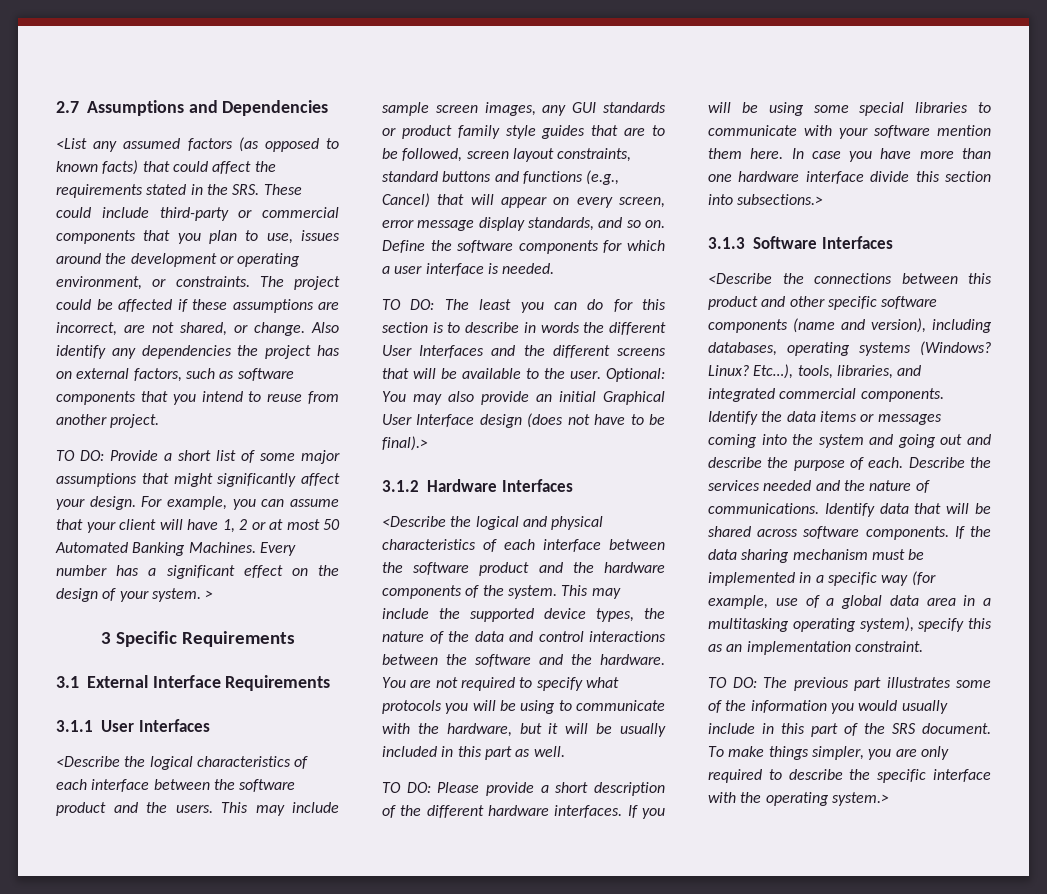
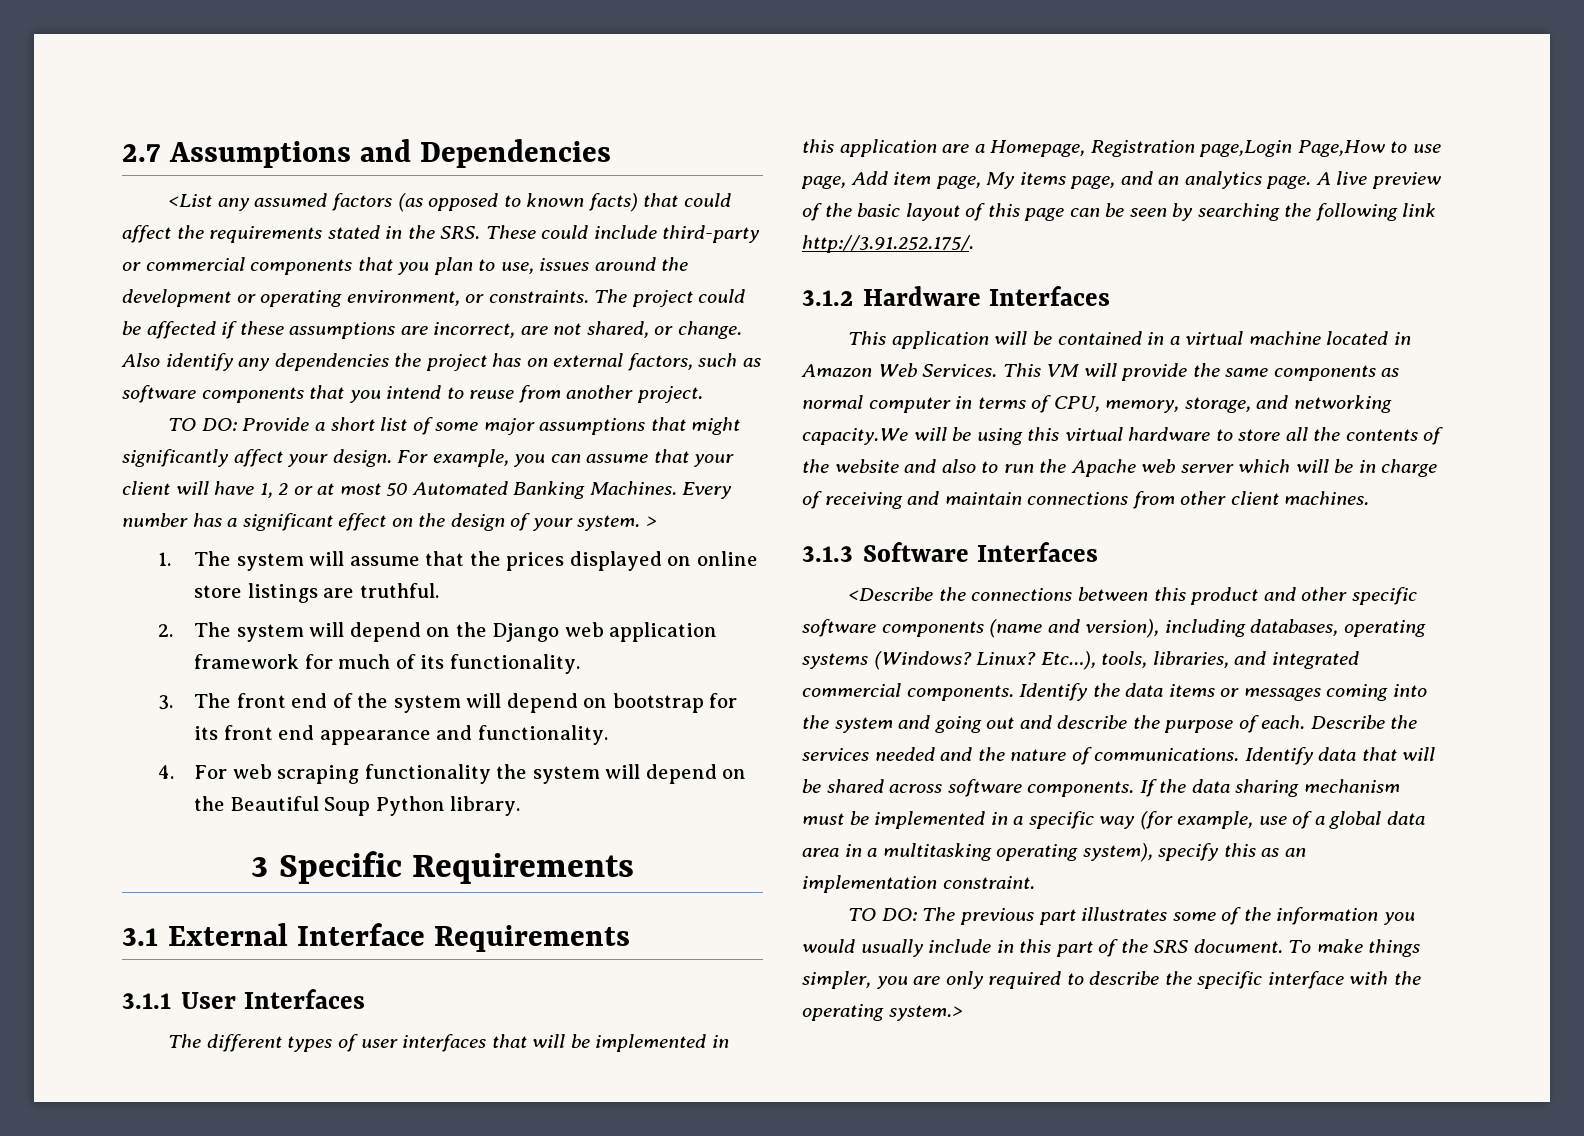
(214, 594) none -> [158,551,758,571] [194,583,439,603] [158,622,718,642] [194,654,580,674] [158,693,738,713] [194,725,608,745] [158,764,747,784] [194,796,521,816] // 1. The system will assume that the prices displayed on online store listings are truthful. // 2. The system will depend on the Django web application framework for much of its functionality. // 3. The front end of the system will depend on bootstrap for its front end appearance and functionality. // 4. For web scraping functionality the system will depend on the Beautiful Soup Python library.
[56,756,309,770] [56,779,296,792] [56,802,339,816] [382,102,666,116] [382,125,665,139] [382,148,632,162] [382,170,620,185] [382,193,665,208] [382,217,665,231] [382,240,665,254] [382,263,555,276] [382,299,666,313] [382,322,666,335] [382,345,666,358] [382,368,665,382] [382,391,665,405] [382,413,665,428] [382,436,428,451] [382,479,573,492] [382,516,604,530] [382,539,665,552] [382,562,665,576] [382,585,621,599] [382,608,665,622] [382,631,666,644] [382,654,665,667] [382,677,619,691] [382,700,665,714] [382,723,666,737] [382,746,565,760] [382,782,665,796] [382,805,665,819] [708,102,991,116] [708,125,991,139] [708,148,991,162] [708,171,991,184] [708,194,824,205] <Describe the logical characteristics of each interface between the software product and the users. This may include sample screen images, any GUI standards or product family style guides that are to be followed, screen layout constraints, standard buttons and functions (e.g., Cancel) that will appear on every screen, error message display standards, and so on. Define the software components for which a user interface is needed. // TO DO: The least you can do for this section is to describe in words the different User Interfaces and the different screens that will be available to the user. Optional: You may also provide an initial Graphical User Interface design (does not have to be final).> // 3.1.2 Hardware Interfaces // <Describe the logical and physical characteristics of each interface between the software product and the hardware components of the system. This may include the supported device types, the nature of the data and control interactions between the software and the hardware. You are not required to specify what protocols you will be using to communicate with the hardware, but it will be usually included in this part as well. // TO DO: Please provide a short description of the different hardware interfaces. If you will be using some special libraries to communicate with your software mention them here. In case you have more than one hardware interface divide this section into subsections.> -> [168,1034,729,1052] [802,139,1441,157] [801,171,1441,189] [802,203,1437,221] [802,235,974,253] [802,286,1111,306] [848,331,1411,349] [801,363,1400,381] [802,395,1392,413] [802,427,1444,445] [802,459,1438,477] [802,491,1370,509] The different types of user interfaces that will be implemented in this application are a Homepage, Registration page,Login Page,How to use page, Add item page, My items page, and an analytics page. A live preview of the basic layout of this page can be seen by searching the following link http://3.91.252.175/. // 3.1.2 Hardware Interfaces // This application will be contained in a virtual machine located in Amazon Web Services. This VM will provide the same components as normal computer in terms of CPU, memory, storage, and networking capacity.We will be using this virtual hardware to store all the contents of the website and also to run the Apache web server which will be in charge of receiving and maintain connections from other client machines.

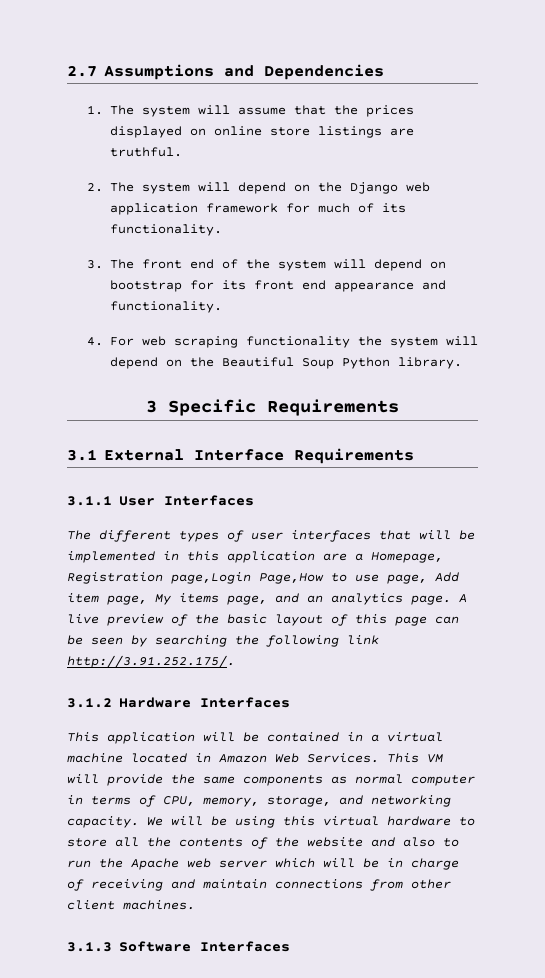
[168,193,731,212] [122,225,761,243] [122,257,689,275] [122,289,746,307] [122,321,742,339] [121,353,761,371] [122,385,703,403] [168,417,741,435] [122,449,735,467] [122,481,733,499] [122,513,657,531] // <List any assumed factors (as opposed to known facts) that could affect the requirements stated in the SRS. These could include third-party or commercial components that you plan to use, issues around the development or operating environment, or constraints. The project could be affected if these assumptions are incorrect, are not shared, or change. Also identify any dependencies the project has on external factors, such as software components that you intend to reuse from another project. // TO DO: Provide a short list of some major assumptions that might significantly affect your design. For example, you can assume that your client will have 1, 2 or at most 50 Automated Banking Machines. Every number has a significant effect on the design of your system. > -> (384, 72) none
[802,428,908,445] capacity.We -> [67,816,163,828] capacity. We
[848,587,1417,605] [802,619,1426,638] [802,651,1359,670] [802,683,1427,701] [802,715,1418,733] [802,747,1436,765] [802,779,1400,797] [802,811,1425,830] [802,843,1306,862] [802,875,1035,893] [848,907,1415,925] [802,939,1421,957] [802,971,1421,989] [802,1004,963,1021] // <Describe the connections between this product and other specific software components (name and version), including databases, operating systems (Windows? Linux? Etc…), tools, libraries, and integrated commercial components. Identify the data items or messages coming into the system and going out and describe the purpose of each. Describe the services needed and the nature of communications. Identify data that will be shared across software components. If the data sharing mechanism must be implemented in a specific way (for example, use of a global data area in a multitasking operating system), specify this as an implementation constraint. // TO DO: The previous part illustrates some of the information you would usually include in this part of the SRS document. To make things simpler, you are only required to describe the specific interface with the operating system.> -> (290, 946) none

